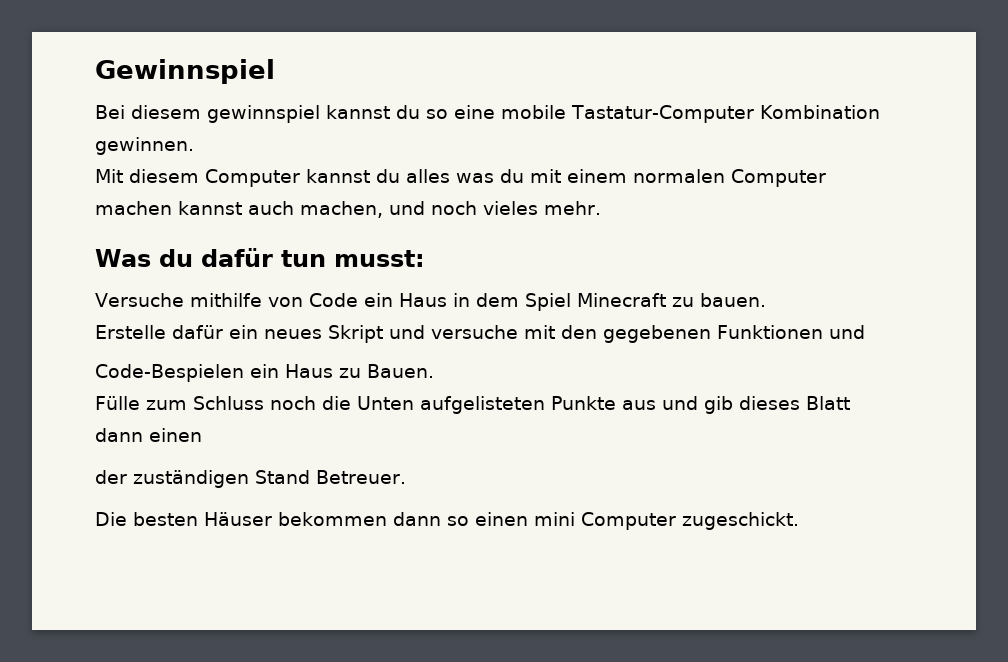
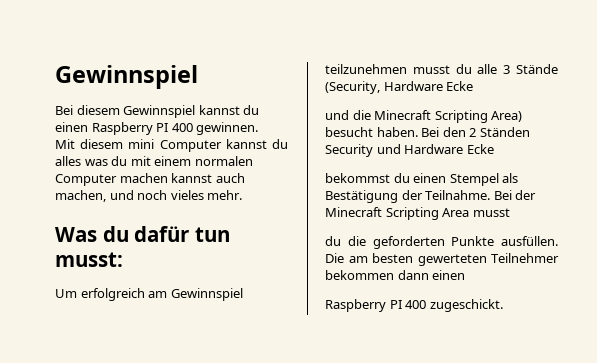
[207,105,880,123] gewinnspiel kannst du so eine mobile Tastatur-Computer Kombination -> [123,105,260,118] [55,122,193,135] Gewinnspiel kannst du einen Raspberry PI 400
(199, 176) none -> [128,139,155,149] mini
[95,293,766,311] [95,325,865,343] [95,364,434,382] [95,396,850,414] [95,428,202,442] [95,470,406,488] [95,512,676,530] Versuche mithilfe von Code ein Haus in dem Spiel Minecraft zu bauen. // Erstelle dafür ein neues Skript und versuche mit den gegebenen Funktionen und // Code-Bespielen ein Haus zu Bauen. // Fülle zum Schluss noch die Unten aufgelisteten Punkte aus und gib dieses Blatt dann einen // der zuständigen Stand Betreuer. // Die besten Häuser bekommen dann so einen mini Computer -> [55,288,243,301] [325,64,558,74] [325,81,474,94] [325,110,523,123] [325,127,530,137] [325,144,494,157] [325,173,519,186] [325,190,537,203] [325,207,510,220] [325,236,558,249] [325,253,559,266] [325,270,466,280] [325,299,427,312] Um erfolgreich am Gewinnspiel teilzunehmen musst du alle 3 Stände (Security, Hardware Ecke // und die Minecraft Scripting Area) besucht haben. Bei den 2 Ständen Security und Hardware Ecke // bekommst du einen Stempel als Bestätigung der Teilnahme. Bei der Minecraft Scripting Area musst // du die geforderten Punkte ausfüllen. Die am besten gewerteten Teilnehmer bekommen dann einen // Raspberry PI 400

